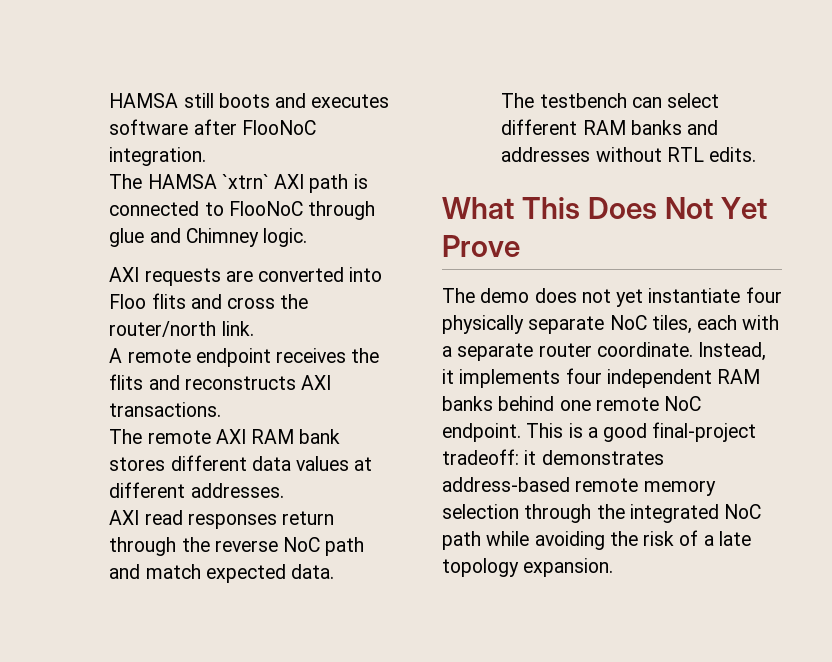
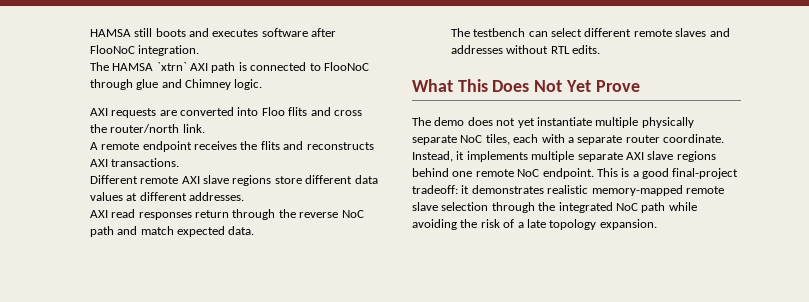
[109,429,143,444] The -> [89,175,138,184] Different
[251,429,341,444] [109,457,166,471] RAM bank stores -> [203,175,302,186] slave regions store
[582,120,682,135] RAM banks -> [633,28,707,37] remote slaves
[745,287,782,303] four -> [595,117,639,128] multiple
[565,368,761,388] [442,396,493,411] four independent RAM banks -> [531,151,716,162] multiple separate AXI slave regions
[442,477,716,496] address-based remote memory -> [547,185,724,196] [412,202,438,211] realistic memory-mapped remote slave

